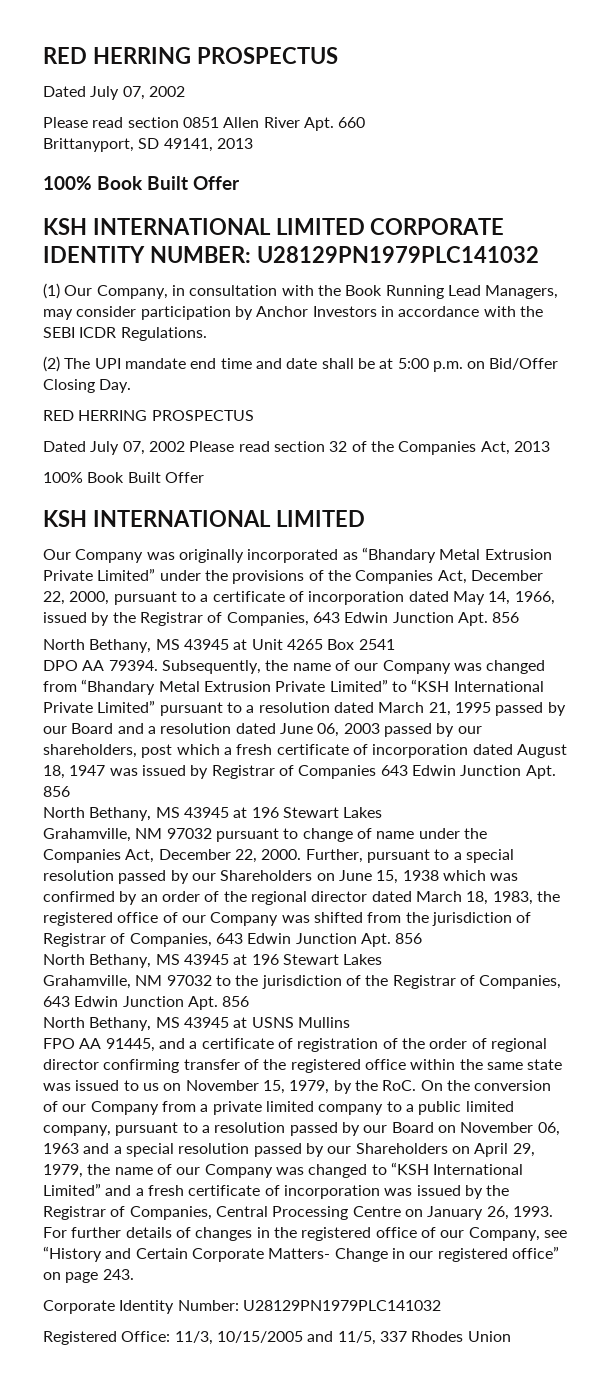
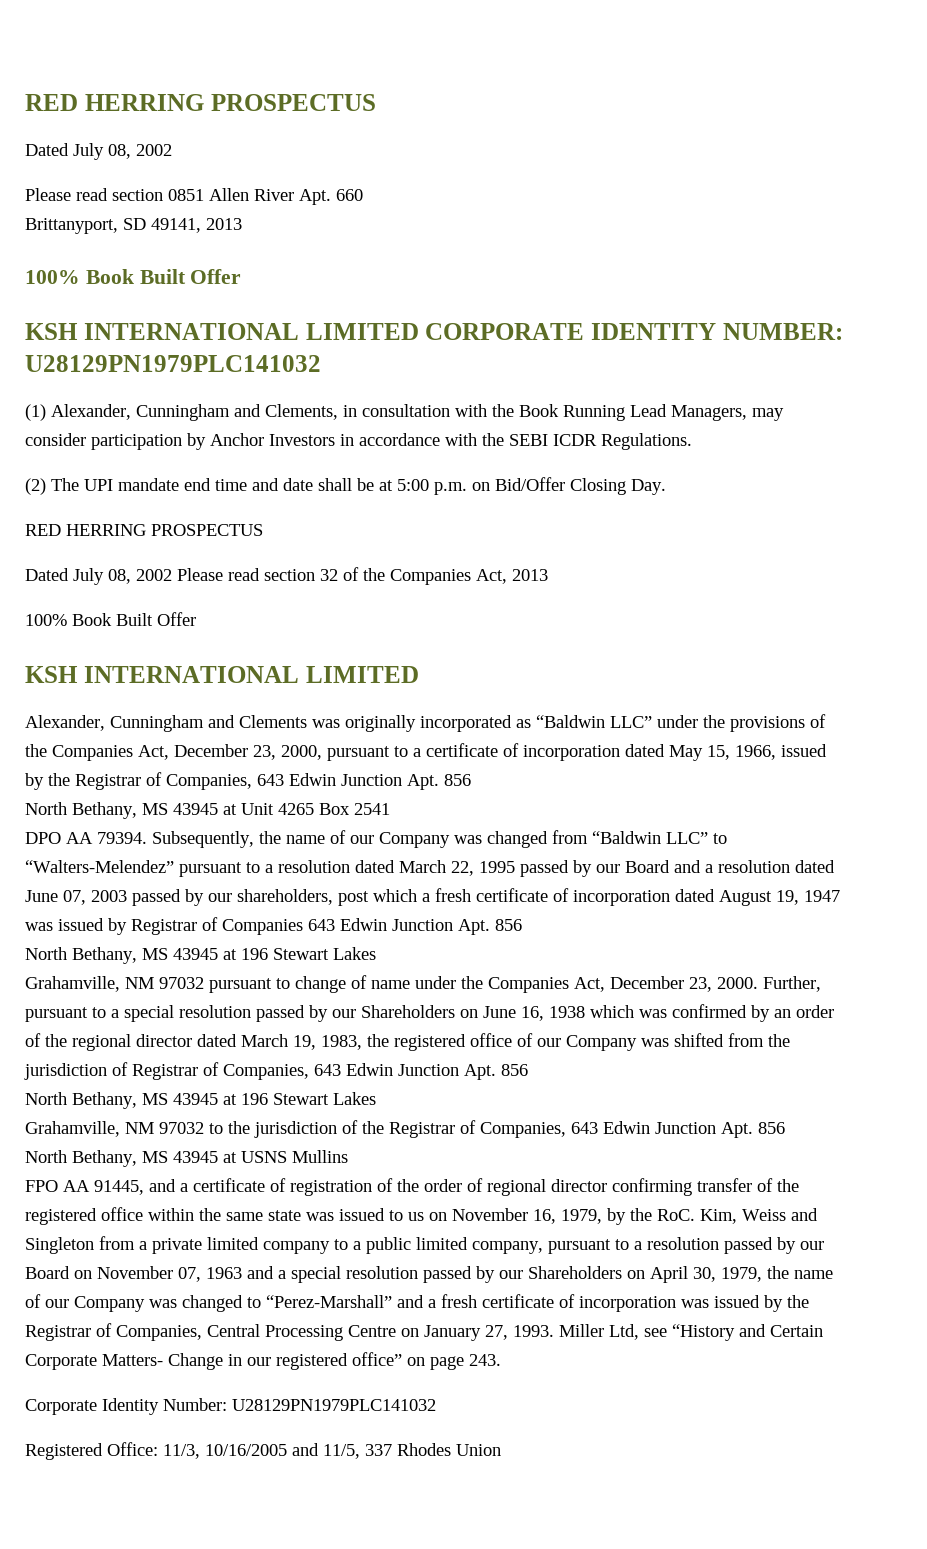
[43,47,338,64] [43,86,145,100] RED HERRING PROSPECTUS // Dated July 07, -> [25,94,376,111] [25,143,131,160] RED HERRING PROSPECTUS // Dated July 08,
[64,285,168,299] Our Company, -> [51,404,338,421] Alexander, Cunningham and Clements,
[122,441,145,455] 07, -> [108,569,131,584] 08,
[43,547,552,563] [43,568,156,581] Our Company was originally incorporated as “Bhandary Metal Extrusion Private Limited” -> [25,715,652,732] Alexander, Cunningham and Clements was originally incorporated as “Baldwin LLC”
[43,591,65,605] 22, -> [253,745,276,760] 23,
[488,591,511,605] 14, -> [707,745,730,760] 15,
[81,679,544,695] [43,700,156,713] “Bhandary Metal Extrusion Private Limited” to “KSH International Private Limited” -> [592,831,727,844] [25,860,174,873] “Baldwin LLC” to “Walters-Melendez”
[428,702,451,716] 21, -> [451,861,474,876] 22,
[317,723,340,737] 06, -> [63,890,86,905] 07,
[43,765,65,779] 18, -> [776,890,799,905] 19,
[234,849,257,863] 22, -> [689,977,712,992] 23,
[376,870,399,884] 15, -> [521,1006,544,1021] 16,
[466,891,489,905] 18, -> [293,1035,316,1050] 19,
[262,1080,285,1094] 15, -> [533,1209,556,1224] 16,
[420,1080,552,1091] [43,1101,159,1115] On the conversion of our Company -> [700,1208,818,1224] [25,1237,94,1254] Kim, Weiss and Singleton
[537,1122,560,1136] 06, -> [178,1267,201,1282] 07,
[512,1143,535,1157] 29, -> [693,1267,716,1282] 30,
[390,1162,524,1175] [43,1183,101,1196] “KSH International Limited” -> [266,1295,392,1308] “Perez-Marshall”
[486,1206,553,1220] [43,1227,540,1241] 26, 1993. For further details of changes in the registered office of our Company, -> [485,1324,639,1340] 27, 1993. Miller Ltd,
[216,1331,303,1343] 10/15/2005 -> [205,1444,287,1456] 10/16/2005

